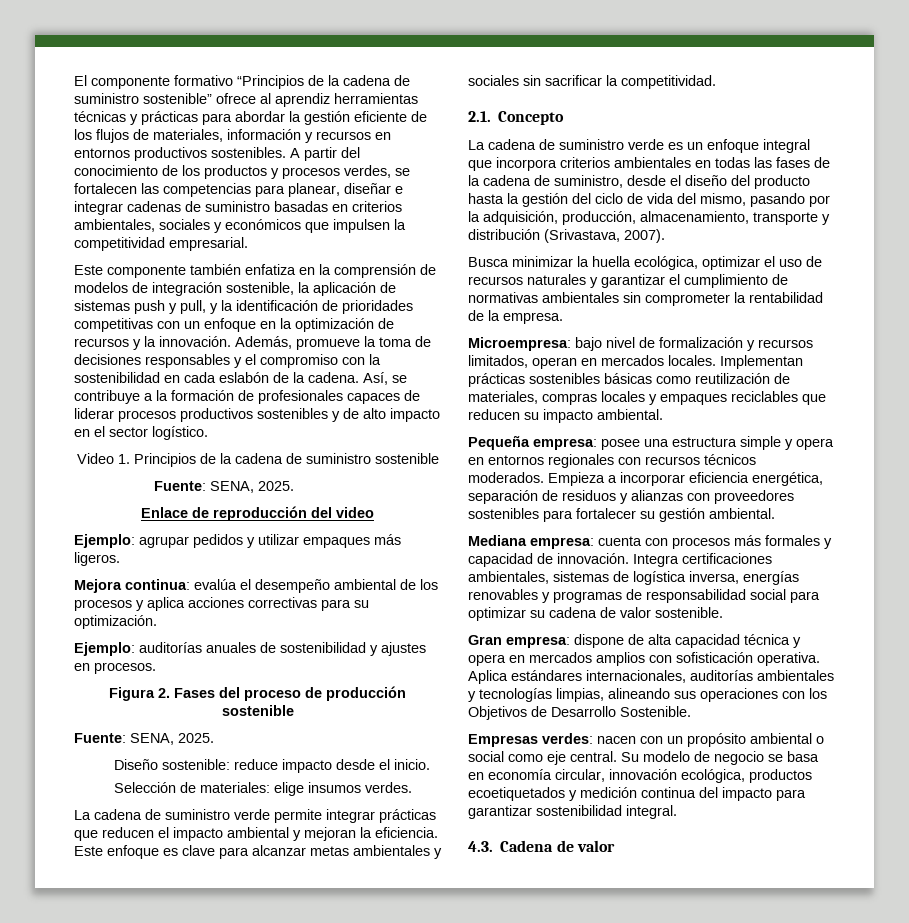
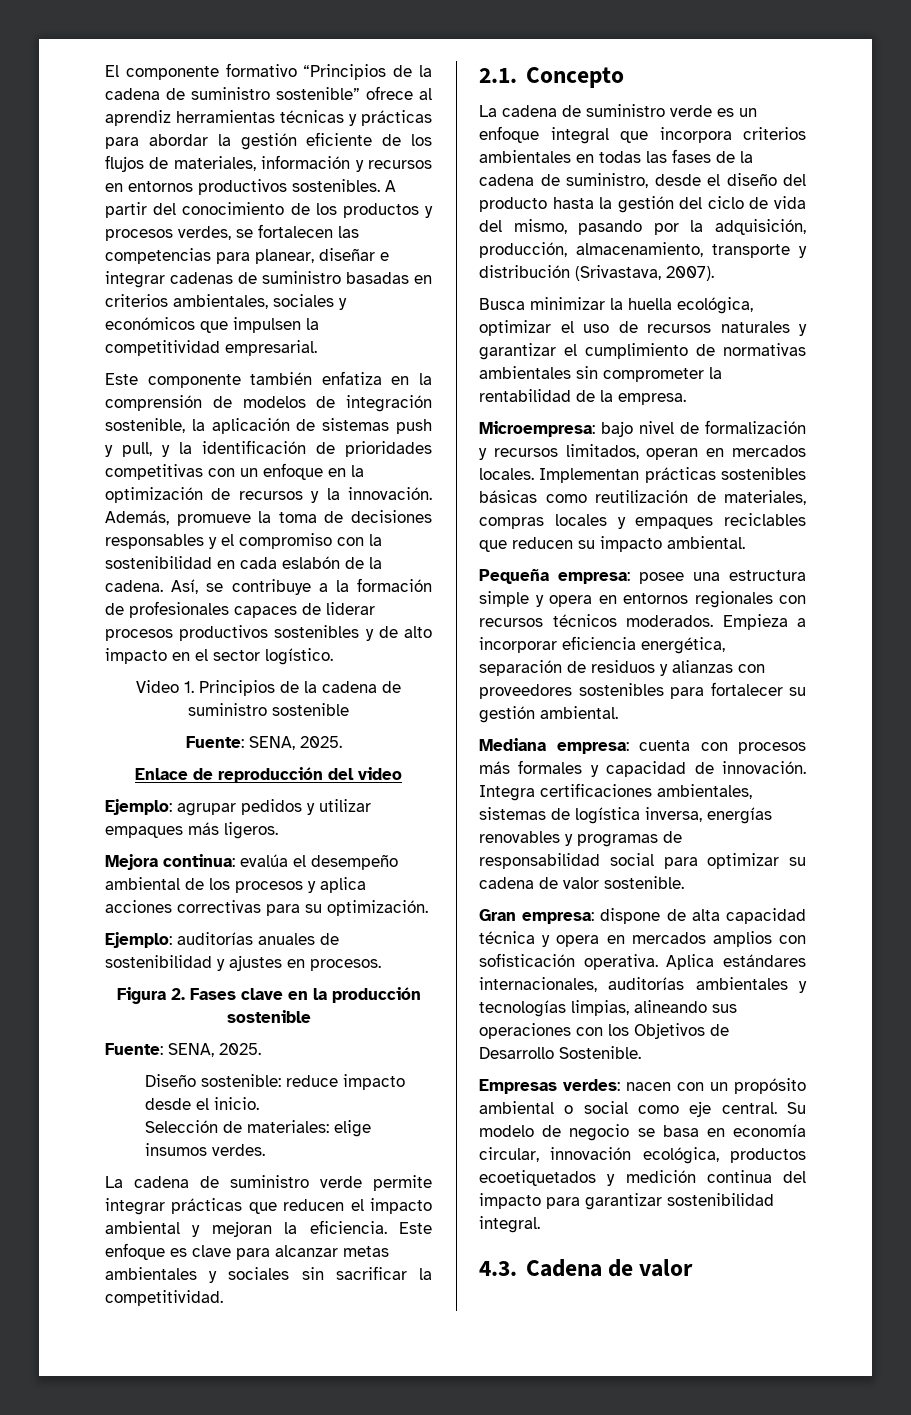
[219,687,322,701] del proceso de -> [240,988,327,1000] clave en la

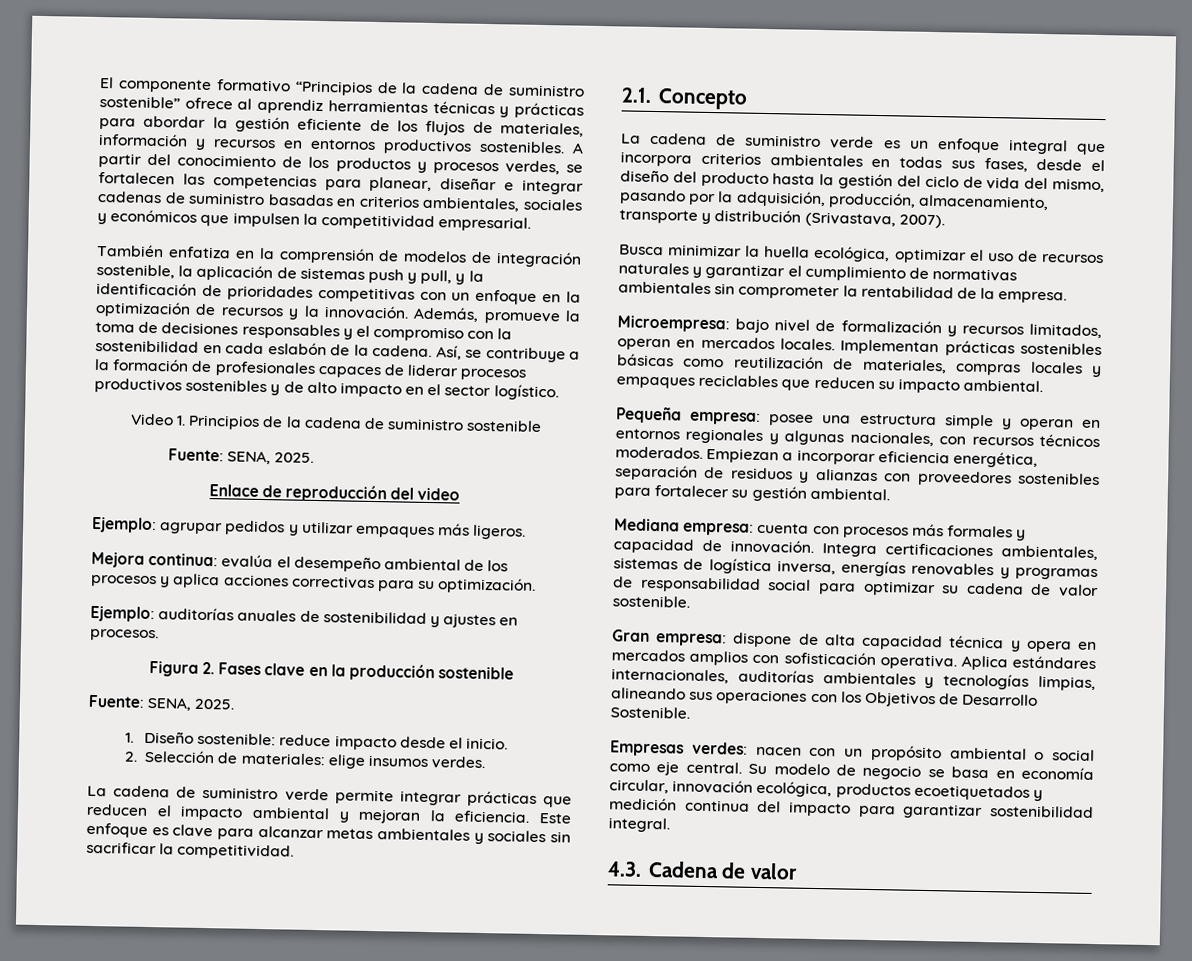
[105,372,313,388] Este componente también -> [96,243,164,258] También
(261, 1049) none -> [125,732,135,743] 1.
(260, 1103) none -> [124,751,139,762] 2.
[646,149,753,163] [479,173,648,188] las fases de la cadena de suministro, -> [950,157,1028,172] sus fases,
[549,595,592,607] opera -> [1018,418,1074,431] operan
(773, 599) none -> [768,430,934,447] y algunas nacionales,
[722,614,788,630] Empieza -> [706,447,780,464] Empiezan

